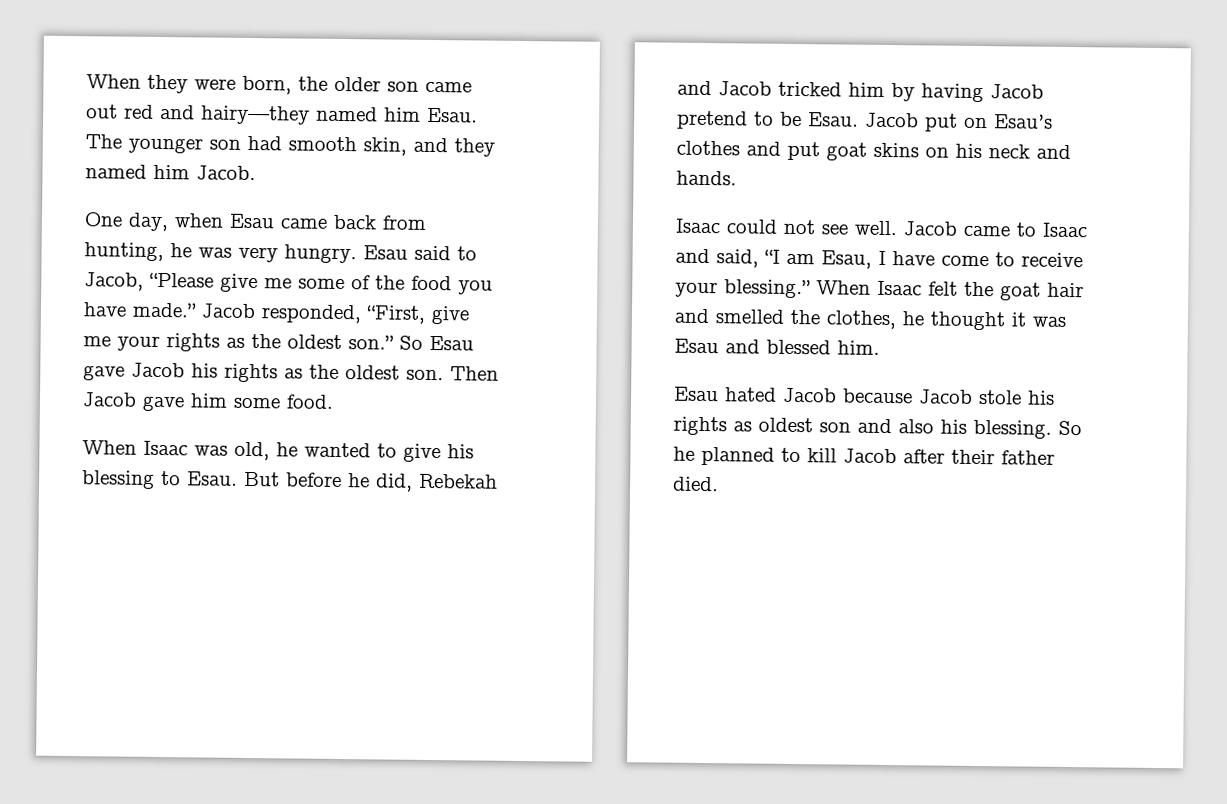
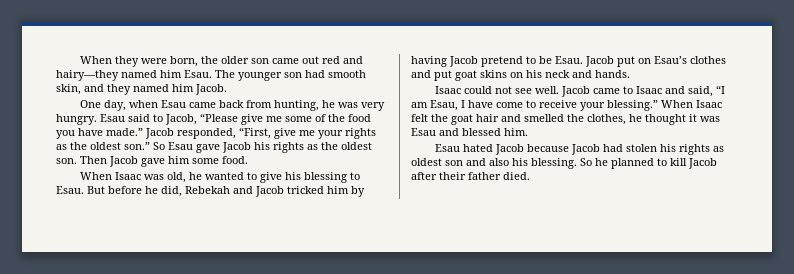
[978,390,1022,405] stole -> [603,144,658,152] had stolen

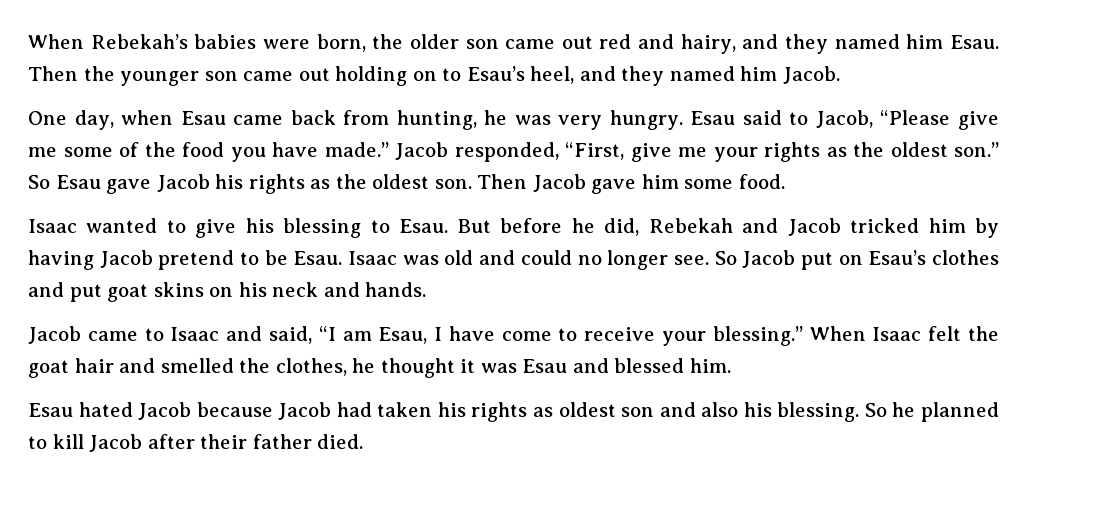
[80,56,140,67] When they -> [28,34,257,49] When Rebekah’s babies
[56,70,366,81] [56,84,81,95] hairy—they named him Esau. The younger son had smooth skin, -> [680,34,999,54] [28,66,575,86] hairy, and they named him Esau. Then the younger son came out holding on to Esau’s heel,
[80,172,203,183] When Isaac was old, he -> [28,219,77,233] Isaac
(583, 60) none -> [348,250,737,270] Isaac was old and could no longer see. So
[435,86,560,94] Isaac could not see well. -> (427, 289) none
[626,144,658,152] stolen -> [377,402,433,417] taken

